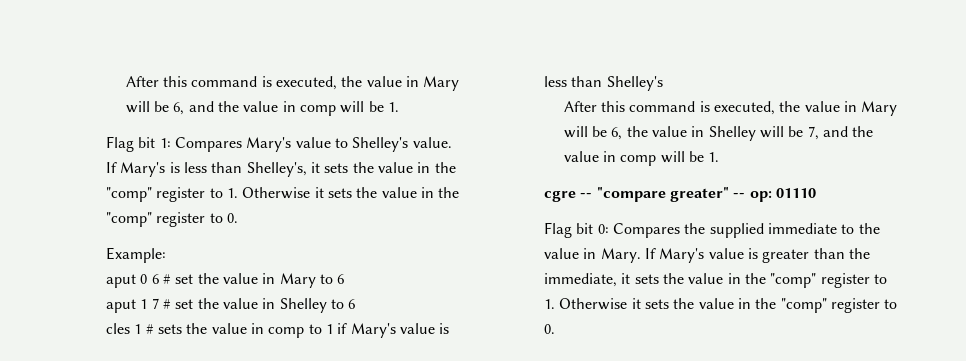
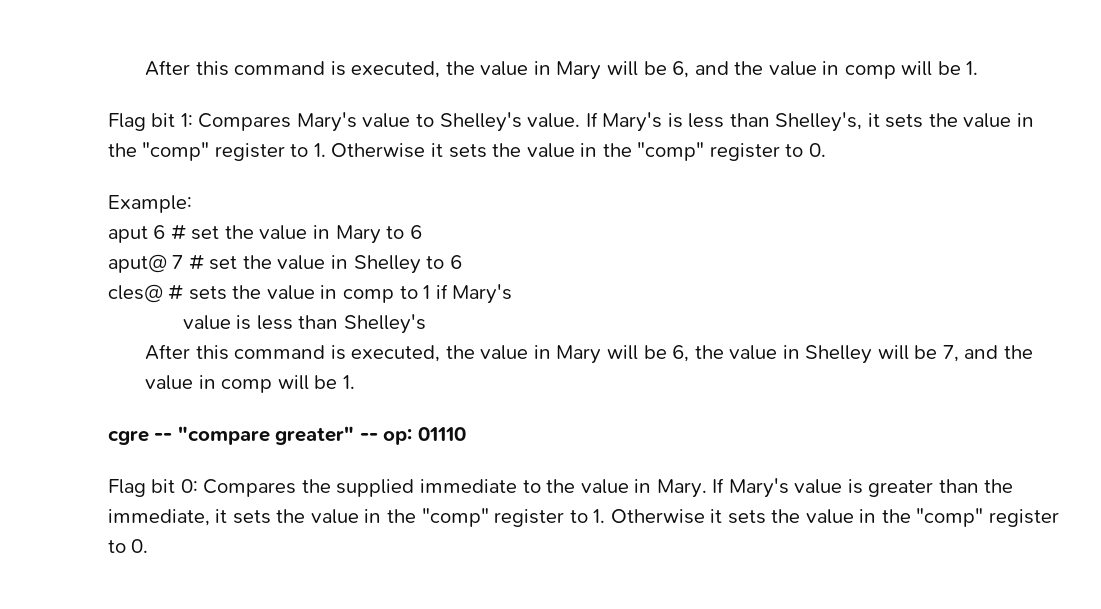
[140,274,148,284] 0 -> (148, 234) none
[106,299,148,313] aput 1 -> [107,254,167,273] aput@
[106,323,142,334] cles 1 -> [107,284,163,303] cles@
(396, 330) none -> (513, 294) //

